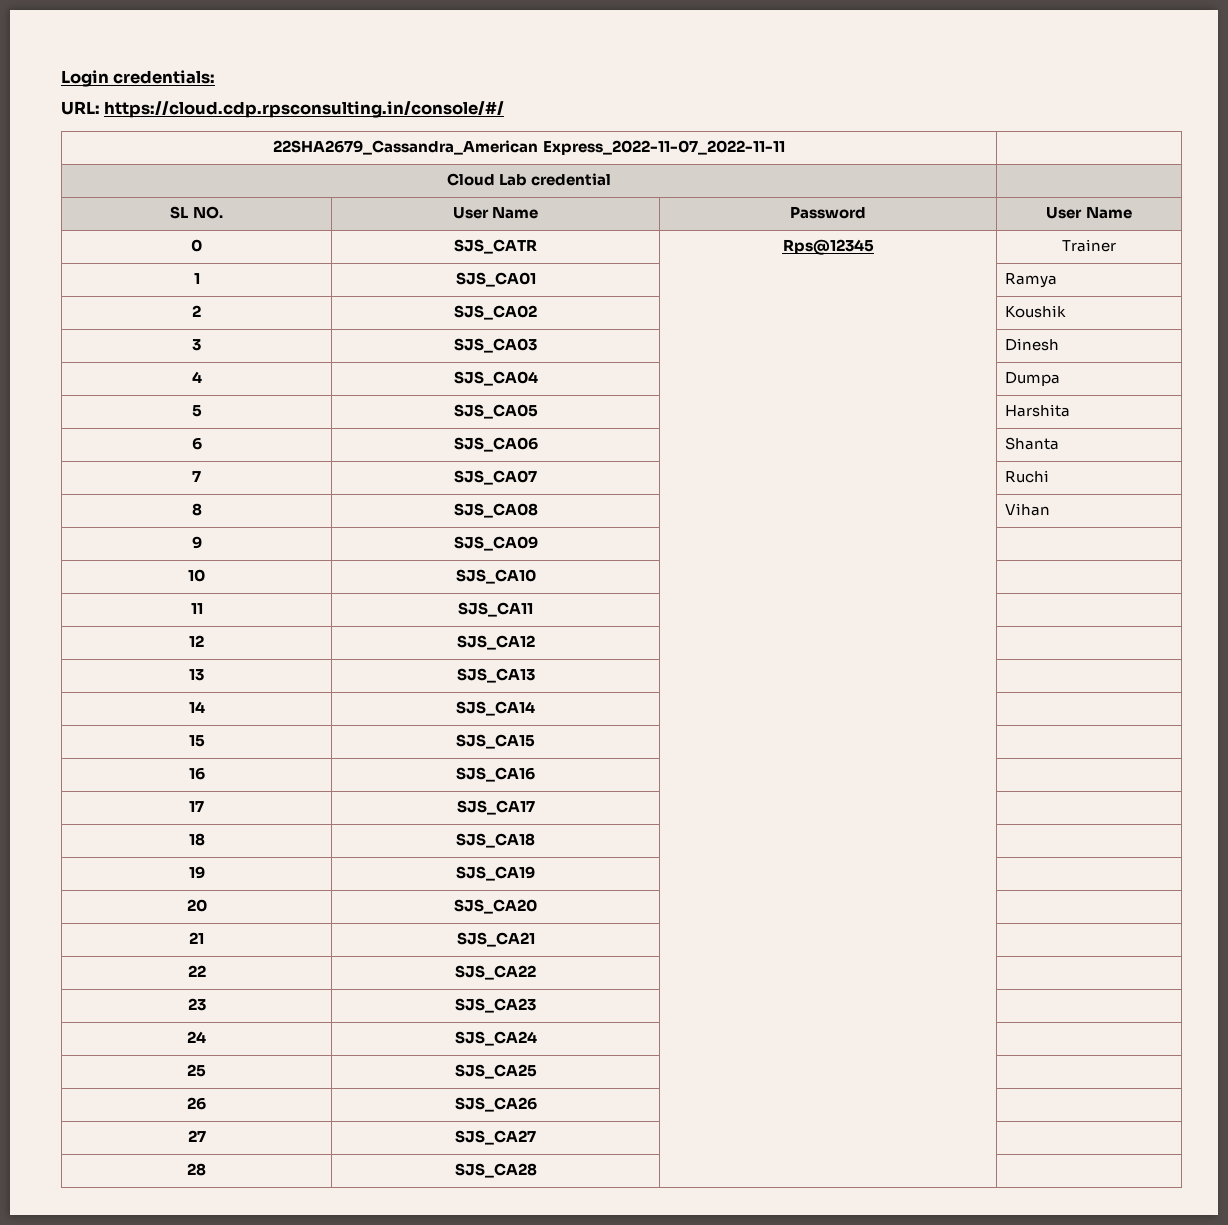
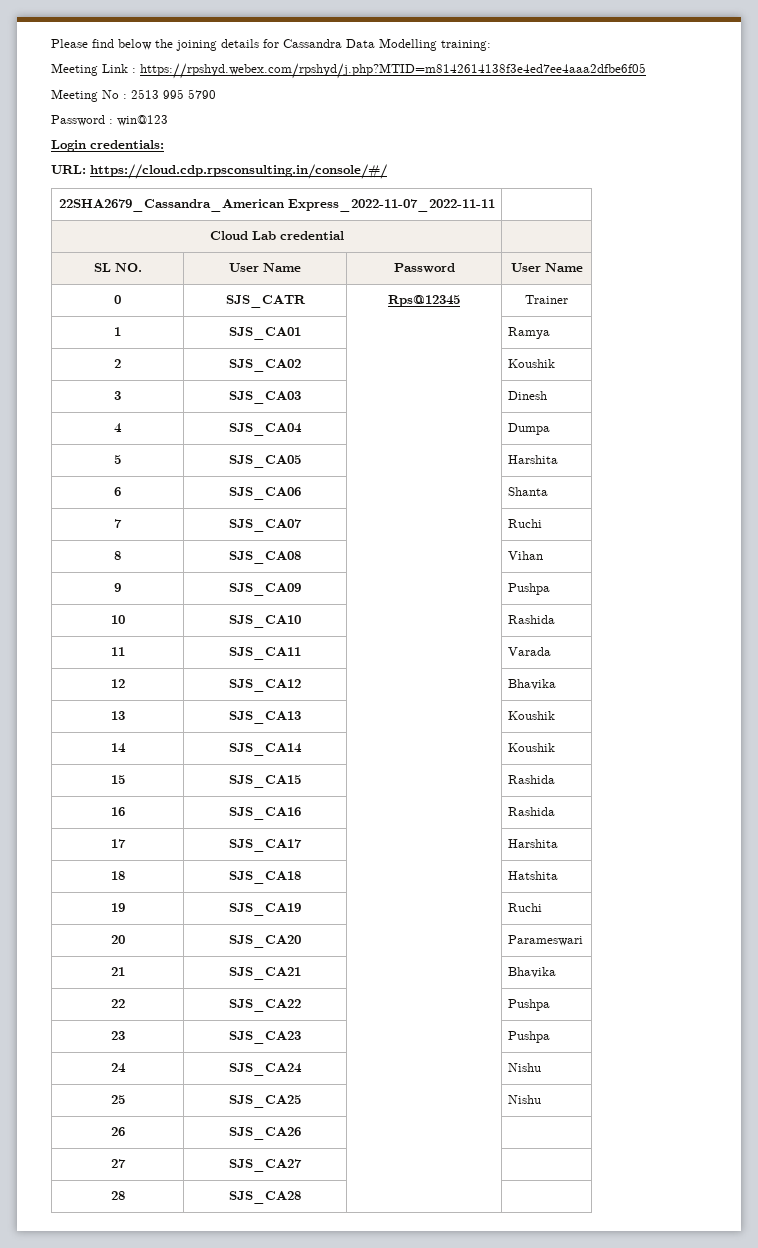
(61, 78) none -> [51,38,491,51] [51,63,646,79] [51,89,216,102] [51,115,168,126] Please find below the joining details for Cassandra Data Modelling training: // Meeting Link : https://rpshyd.webex.com/rpshyd/j.php?MTID=m8142614138f3e4ed7ee4aaa2dfbe6f05 // Meeting No : 2513 995 5790 // Password : win@123 //
(538, 543) none -> [507,583,550,595] Pushpa
(536, 576) none -> [507,615,555,624] Rashida
(533, 609) none -> [507,647,551,656] Varada
(535, 642) none -> [507,679,556,690] Bhavika
(535, 675) none -> [507,711,555,720] Koushik
(535, 708) none -> [507,743,555,752] Koushik
(535, 741) none -> [507,775,555,784] Rashida
(535, 774) none -> [507,807,555,816] Rashida
(535, 807) none -> [507,839,558,848] Harshita
(535, 840) none -> [507,871,558,880] Hatshita
(535, 873) none -> [507,903,542,912] Ruchi
(537, 906) none -> [507,935,583,946] Parameswari
(535, 939) none -> [507,967,556,978] Bhavika
(536, 972) none -> [507,999,550,1011] Pushpa
(536, 1005) none -> [507,1031,550,1043] Pushpa
(537, 1038) none -> [507,1063,541,1072] Nishu
(537, 1071) none -> [507,1095,541,1104] Nishu

